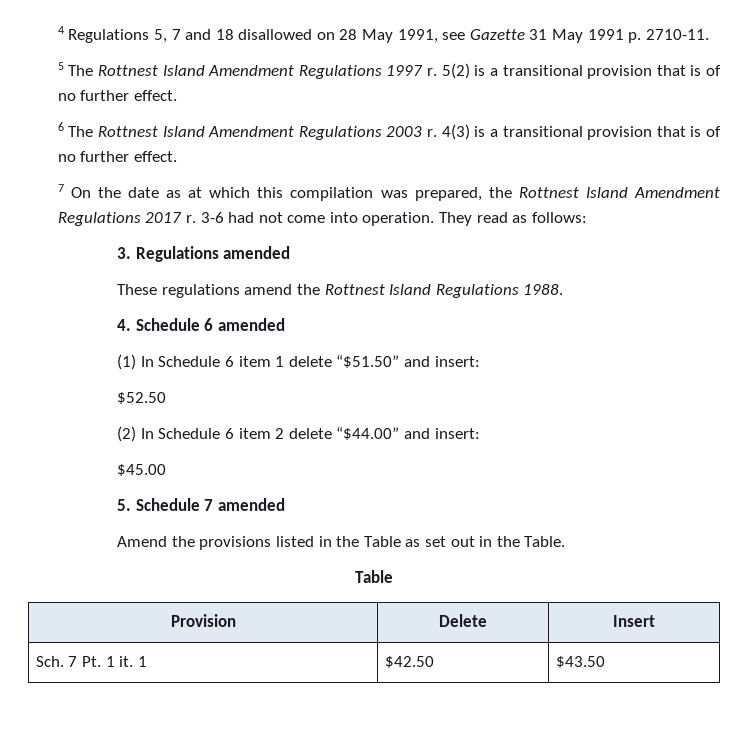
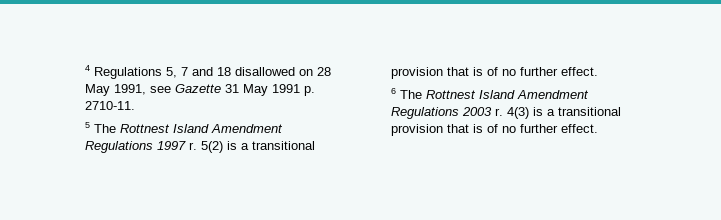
[57,184,720,201] [57,212,587,226] [117,246,291,262] [117,284,564,298] [117,318,285,331] [117,354,480,370] [117,392,167,404] [117,426,480,442] [117,464,167,476] [117,498,285,511] [117,536,566,550] [355,570,393,583] [170,614,236,627] [439,614,487,627] [613,615,655,627] [35,656,147,667] [384,656,434,668] [555,656,605,668] // 7 On the date as at which this compilation was prepared, the Rottnest Island Amendment Regulations 2017 r. 3-6 had not come into operation. They read as follows: // 3. Regulations amended // These regulations amend the Rottnest Island Regulations 1988. // 4. Schedule 6 amended // (1) In Schedule 6 item 1 delete “$51.50” and insert: // $52.50 // (2) In Schedule 6 item 2 delete “$44.00” and insert: // $45.00 // 5. Schedule 7 amended // Amend the provisions listed in the Table as set out in the Table. // Table // Provision | Delete | Insert // Sch. 7 Pt. 1 it. 1 | $42.50 | $43.50 -> (599, 128) none

